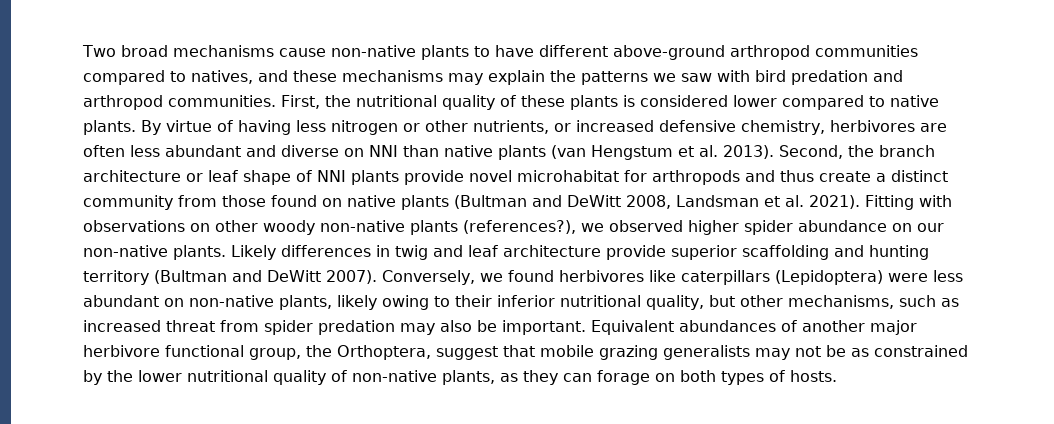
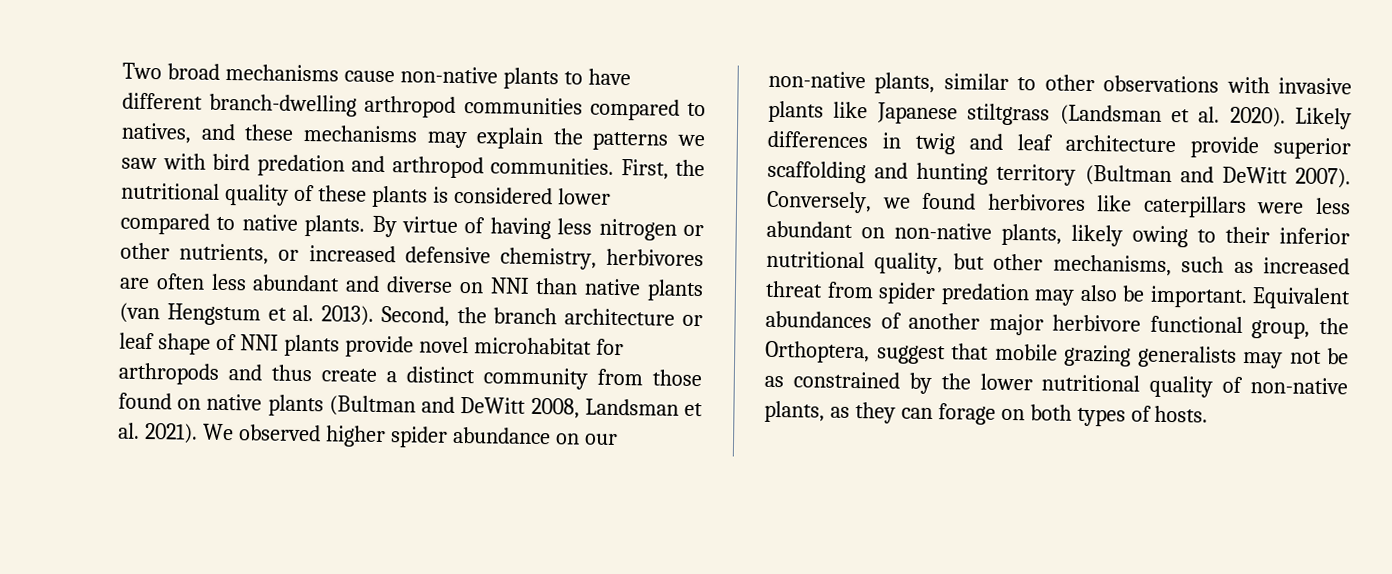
[612,45,725,60] above-ground -> [209,93,358,117] branch-dwelling
[865,195,952,210] [83,220,604,235] Fitting with observations on other woody non-native plants (references?), we -> [202,423,234,441] We
[173,245,226,260] plants. -> [874,72,1352,95] [768,100,1286,128] plants, similar to other observations with invasive plants like Japanese stiltgrass (Landsman et al. 2020).
[775,270,883,285] (Lepidoptera) -> (1247, 207) none

